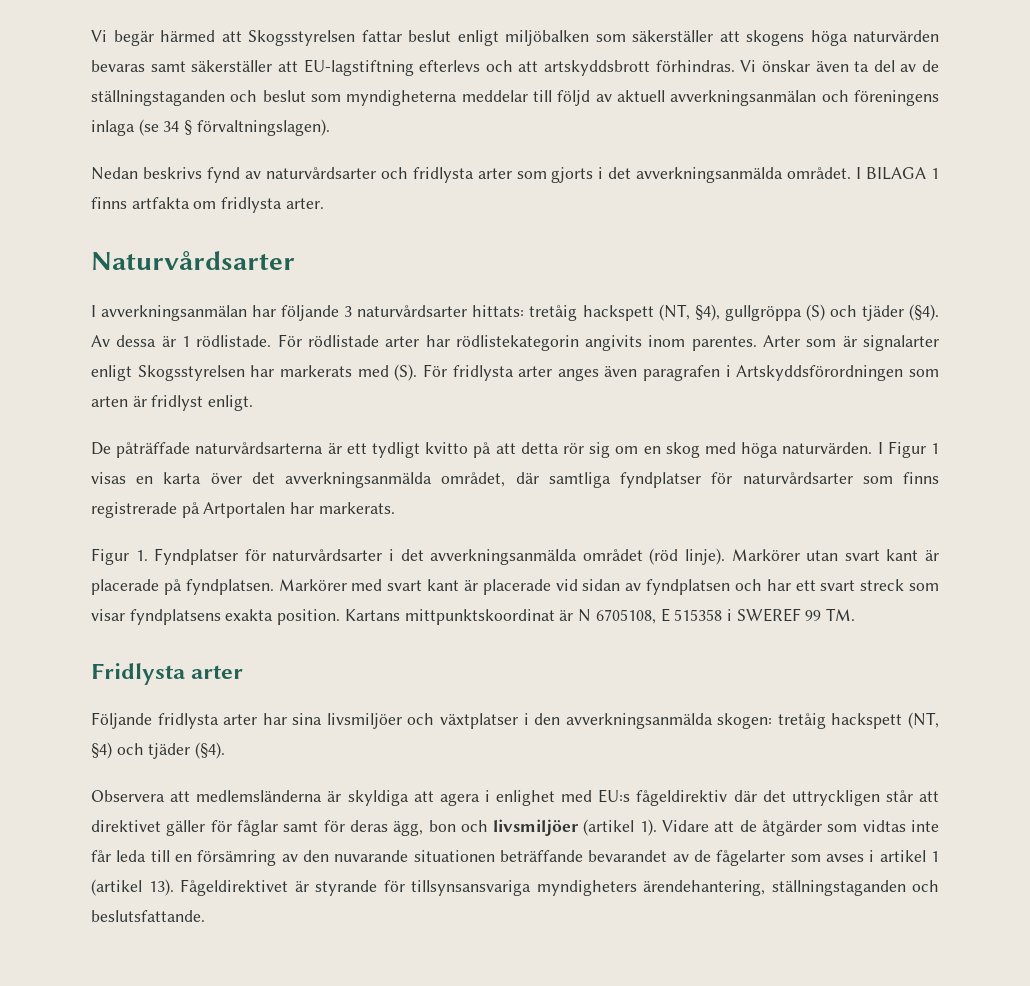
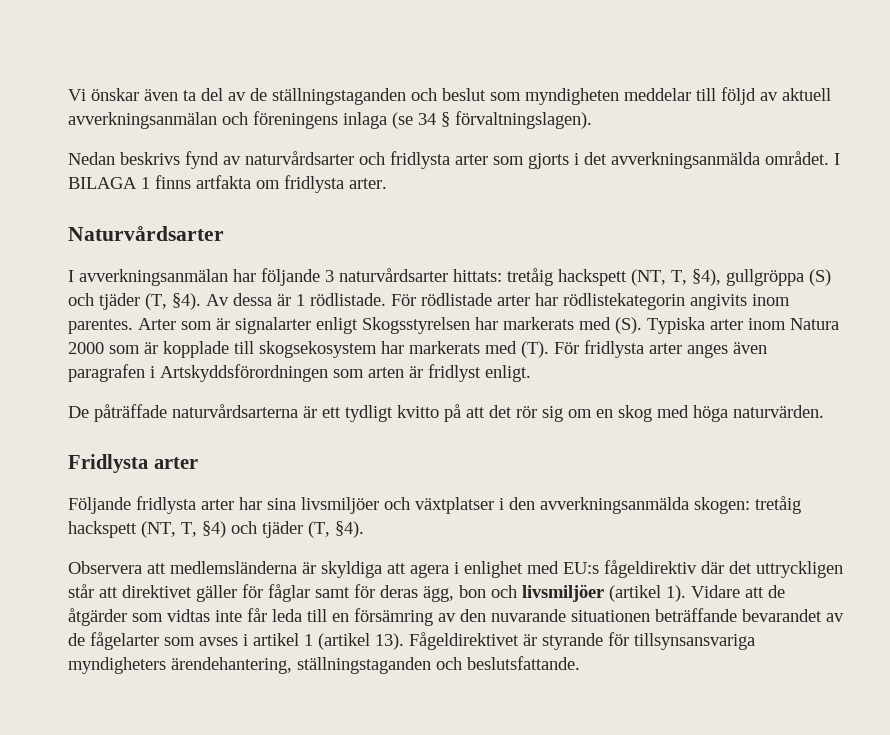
[91,30,939,46] [91,59,757,76] Vi begär härmed att Skogsstyrelsen fattar beslut enligt miljöbalken som säkerställer att skogens höga naturvärden bevaras samt säkerställer att EU-lagstiftning efterlevs och att artskyddsbrott förhindras. Vi -> [68,89,86,101] Vi
[346,90,458,106] myndigheterna -> [525,88,619,105] myndigheten
(690, 312) none -> [671,270,687,285] T,
[909,304,940,321] (§4). -> [145,293,201,310] (T, §4).
(418, 372) none -> [647,317,839,334] [68,341,549,358] Typiska arter inom Natura 2000 som är kopplade till skogsekosystem har markerats med (T).
[520,442,559,454] detta -> [489,405,512,418] det
[877,441,940,458] [91,472,940,488] [91,502,395,518] [91,548,940,565] [91,579,940,595] [91,608,856,625] I Figur 1 visas en karta över det avverkningsanmälda området, där samtliga fyndplatser för naturvårdsarter som finns registrerade på Artportalen har markerats. // Figur 1. Fyndplatser för naturvårdsarter i det avverkningsanmälda området (röd linje). Markörer utan svart kant är placerade på fyndplatsen. Markörer med svart kant är placerade vid sidan av fyndplatsen och har ett svart streck som visar fyndplatsens exakta position. Kartans mittpunktskoordinat är N 6705108, E 515358 i SWEREF 99 TM. -> (824, 411) none
(939, 720) none -> [181,522,197,537] T,
[195,742,226,759] (§4). -> [308,521,364,538] (T, §4).

